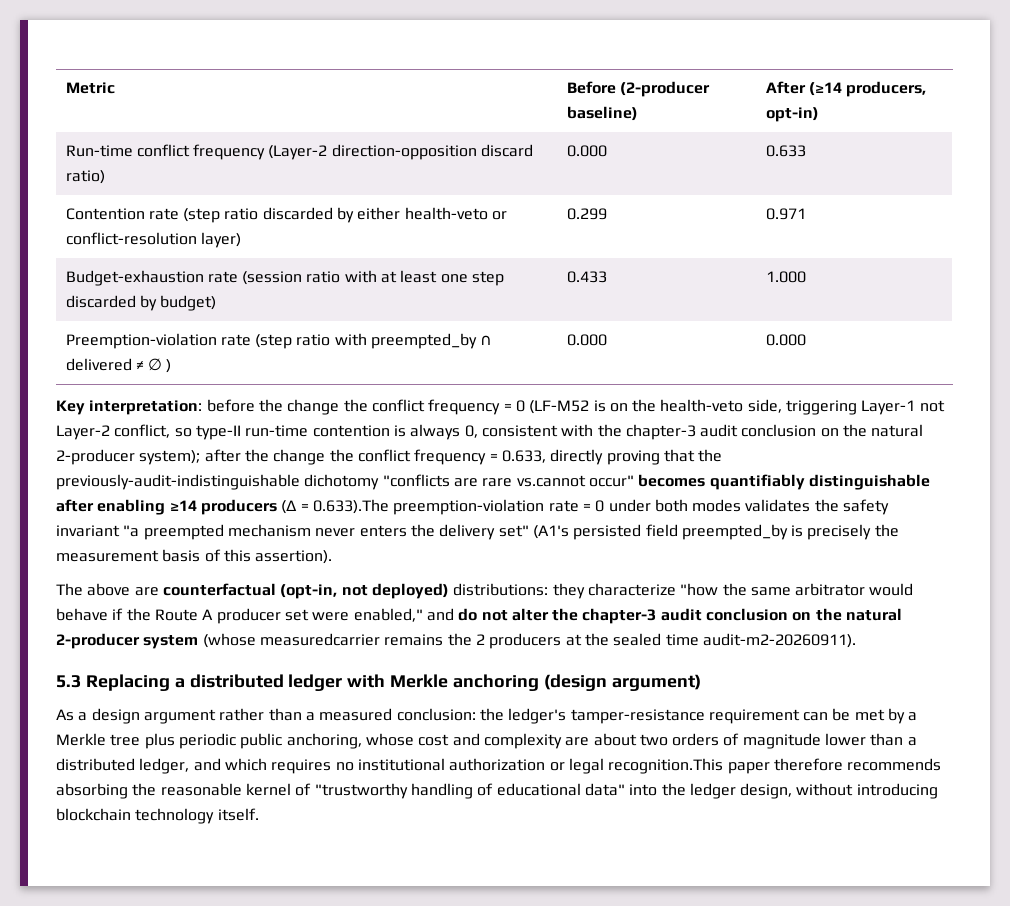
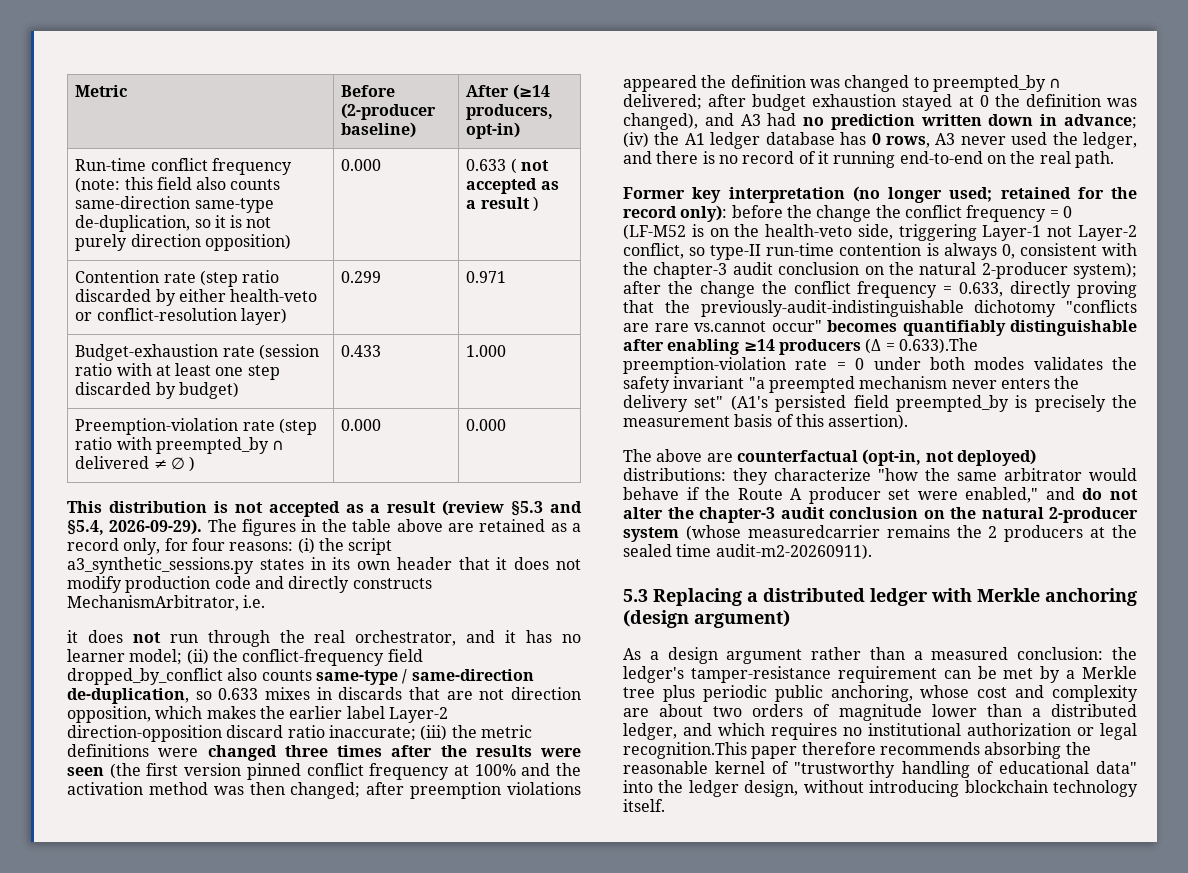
[268,144,534,160] [65,170,105,184] [566,145,607,157] [765,145,806,157] (Layer-2 direction-opposition discard ratio) | 0.000 | 0.633 -> [75,177,281,193] [75,196,274,213] [75,215,272,232] [75,234,291,251] [341,159,382,171] [466,158,549,174] [466,178,559,194] [466,196,539,212] (note: this field also counts same-direction same-type de-duplication, so it is not purely direction opposition) | 0.000 | 0.633 ( not accepted as a result )
[56,400,203,415] Key interpretation: -> [67,500,582,517] [67,519,582,536] [67,538,393,555] [67,557,581,574] [67,576,432,593] [67,595,266,611] [67,630,582,647] [67,649,423,666] [67,668,534,685] [67,687,581,704] [67,706,448,723] [67,725,532,742] [67,744,581,761] [67,763,581,780] [67,782,581,799] [623,75,1062,92] [623,94,1137,111] [623,113,1137,130] [623,132,1137,149] [623,151,1114,168] [623,186,1137,203] [623,205,728,222] This distribution is not accepted as a result (review §5.3 and §5.4, 2026-09-29). The figures in the table above are retained as a record only, for four reasons: (i) the script a3_synthetic_sessions.py states in its own header that it does not modify production code and directly constructs MechanismArbitrator, i.e. // it does not run through the real orchestrator, and it has no learner model; (ii) the conflict-frequency field dropped_by_conflict also counts same-type / same-direction de-duplication, so 0.633 mixes in discards that are not direction opposition, which makes the earlier label Layer-2 direction-opposition discard ratio inaccurate; (iii) the metric definitions were changed three times after the results were seen (the first version pinned conflict frequency at 100% and the activation method was then changed; after preemption violations appeared the definition was changed to preempted_by ∩ delivered; after budget exhaustion stayed at 0 the definition was changed), and A3 had no prediction written down in advance; (iv) the A1 ledger database has 0 rows, A3 never used the ledger, and there is no record of it running end-to-end on the real path. // Former key interpretation (no longer used; retained for the record only):

